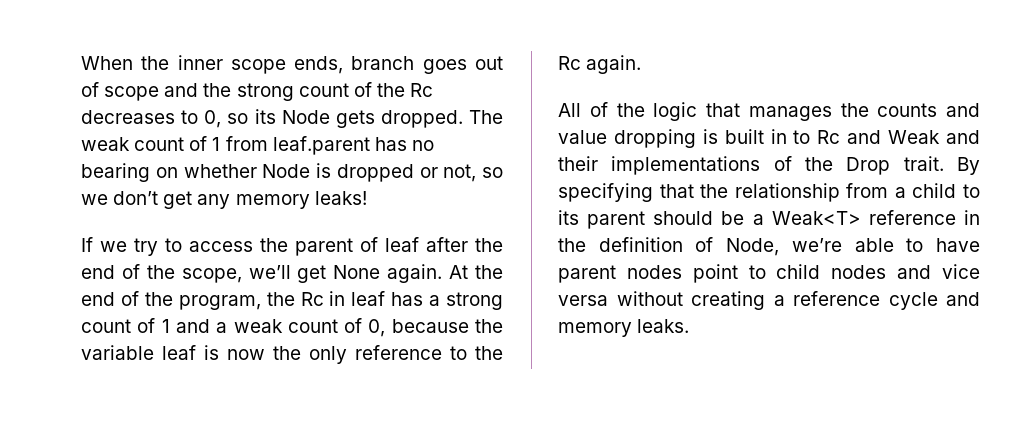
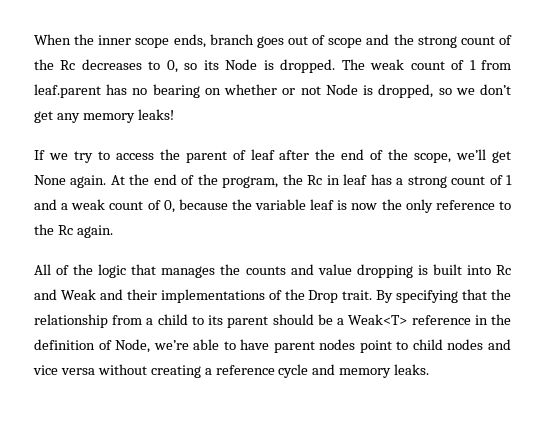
[335,110,375,128] gets -> [263,60,274,70] is
[262,163,477,182] Node is dropped or not, -> [282,84,434,98] or not Node is dropped,
[770,129,811,144] in to -> [466,265,491,275] into

